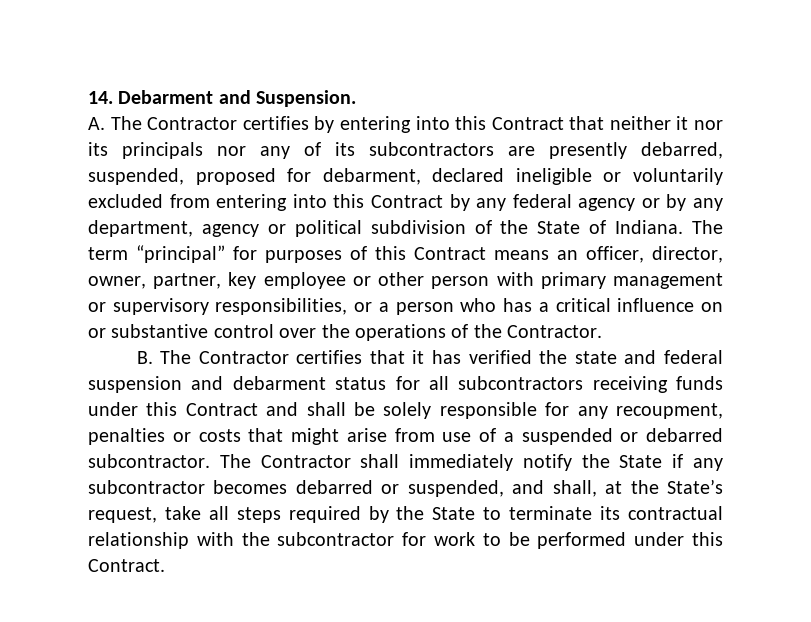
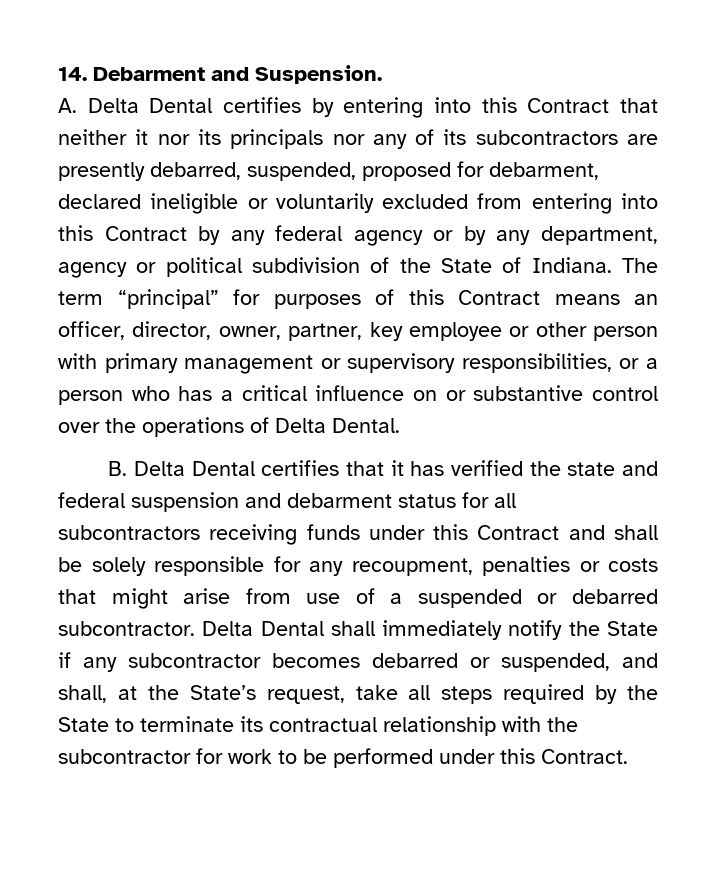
[110,116,238,130] The Contractor -> [87,98,213,113] Delta Dental
[473,324,603,338] the Contractor. -> [275,418,400,433] Delta Dental.
[160,350,289,364] The Contractor -> [133,461,255,476] Delta Dental
[219,454,351,468] The Contractor -> [202,621,324,636] Delta Dental

